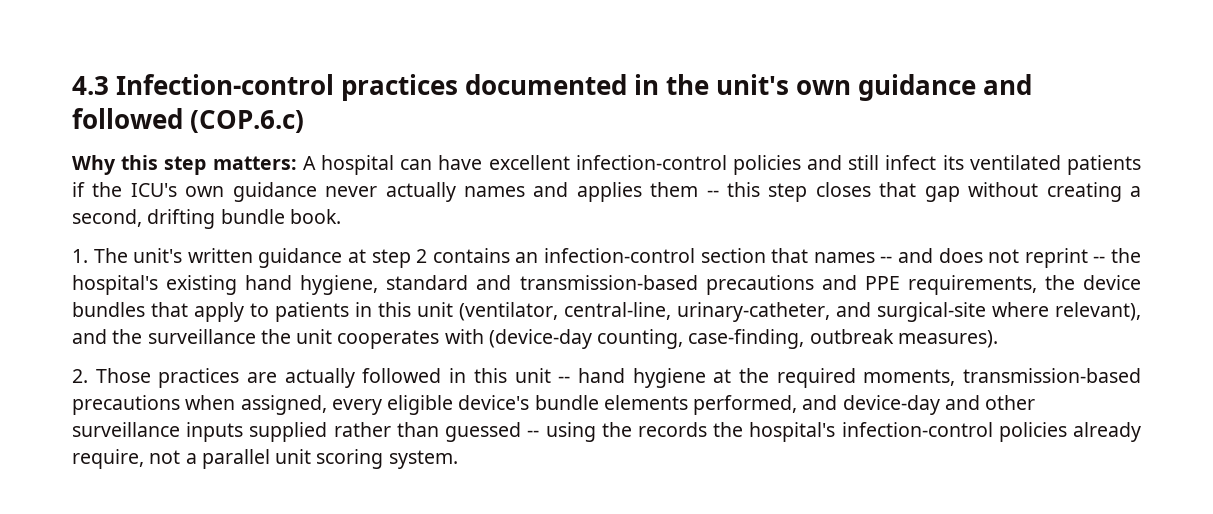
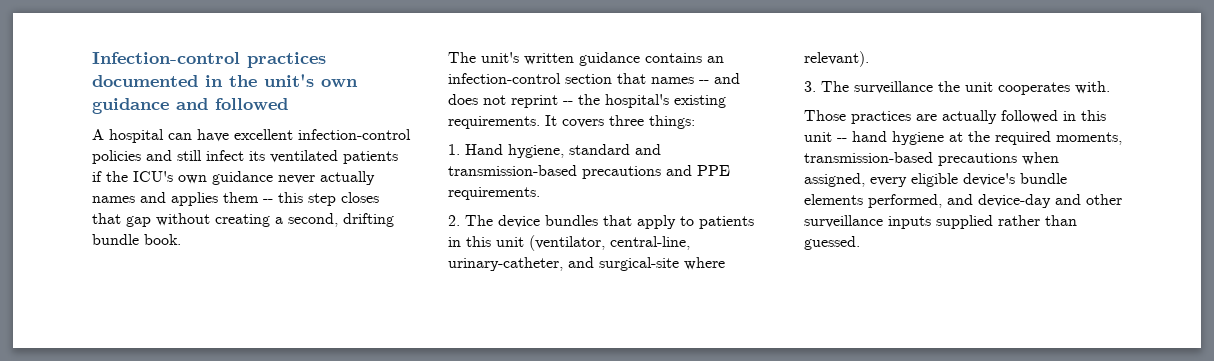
[72,76,109,95] 4.3 -> (92, 58) none
[190,110,305,133] [72,155,297,175] (COP.6.c) // Why this step matters: -> (288, 104) //
[72,249,88,263] 1. -> (181, 239) none
[348,249,428,268] at step 2 -> (640, 59) none
[245,275,293,290] hand -> [448,115,695,129] [448,144,503,155] requirements. It covers three things: // 1. Hand
[907,275,1075,295] requirements, the -> [448,187,540,200] [448,215,493,226] requirements. // 2. The
[1055,302,1141,321] [72,329,143,344] relevant), and the -> [804,51,869,67] [804,81,849,92] relevant). // 3. The
[444,329,998,349] [72,369,88,383] with (device-day counting, case-finding, outbreak measures). // 2. -> [1075,81,1110,94] with. //
[445,422,1141,442] [72,449,458,469] guessed -- using the records the hospital's infection-control policies already require, not a parallel unit scoring system. -> [804,236,860,250] guessed.

